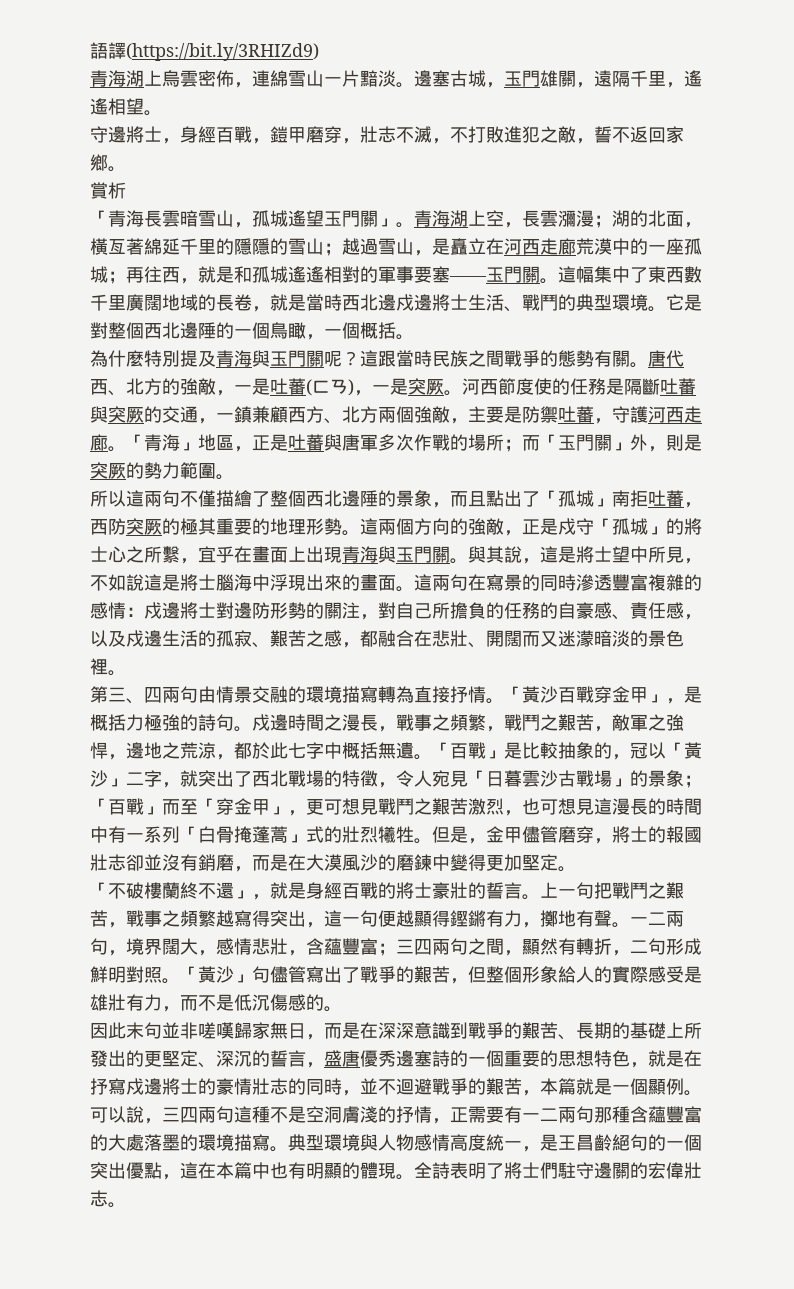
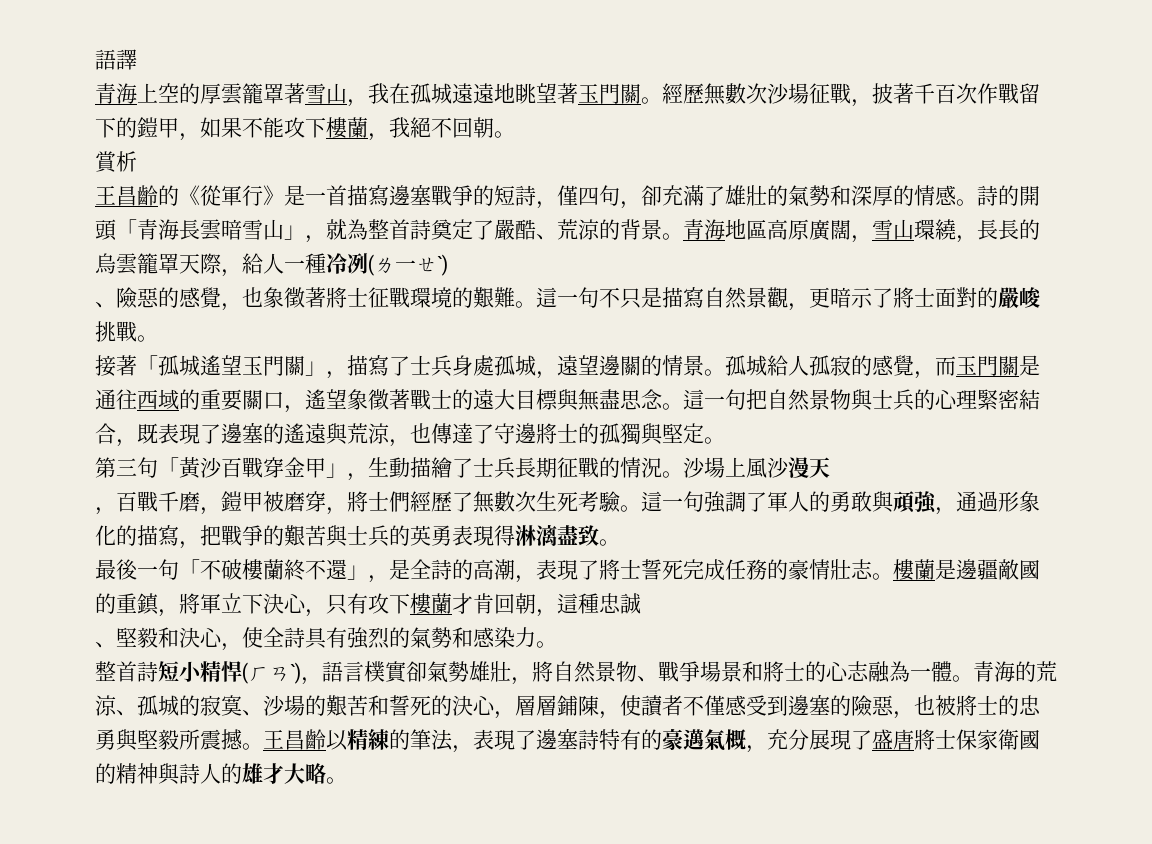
[126,43,319,61] [90,70,702,88] [90,98,162,116] [90,126,684,144] [90,154,126,172] [90,182,126,199] [90,210,702,228] [90,238,702,256] [90,266,702,284] [90,294,702,312] [90,322,414,340] [90,350,684,368] [90,378,696,396] [90,406,702,424] [90,434,702,452] [90,462,234,480] [90,490,702,508] [90,518,702,536] [90,546,702,564] [90,574,702,592] [90,602,702,620] [90,630,684,648] [90,658,126,676] [90,686,504,704] (https://bit.ly/3RHIZd9) // 青海湖上烏雲密佈，連綿雪山一片黯淡。邊塞古城，玉門雄關，遠隔千里，遙遙相望。 // 守邊將士，身經百戰，鎧甲磨穿，壯志不滅，不打敗進犯之敵，誓不返回家鄉。 // 賞析 // 「青海長雲暗雪山，孤城遙望玉門關」。青海湖上空，長雲瀰漫；湖的北面，橫亙著綿延千里的隱隱的雪山；越過雪山，是矗立在河西走廊荒漠中的一座孤城；再往西，就是和孤城遙遙相對的軍事要塞——玉門關。這幅集中了東西數千里廣闊地域的長卷，就是當時西北邊戍邊將士生活、戰鬥的典型環境。它是對整個西北邊陲的一個鳥瞰，一個概括。 // 為什麼特別提及青海與玉門關呢？這跟當時民族之間戰爭的態勢有關。唐代西、北方的強敵，一是吐蕃(ㄈㄢ)，一是突厥。河西節度使的任務是隔斷吐蕃與突厥的交通，一鎮兼顧西方、北方兩個強敵，主要是防禦吐蕃，守護河西走廊。「青海」地區，正是吐蕃與唐軍多次作戰的場所；而「玉門關」外，則是突厥的勢力範圍。 // 所以這兩句不僅描繪了整個西北邊陲的景象，而且點出了「孤城」南拒吐蕃，西防突厥的極其重要的地理形勢。這兩個方向的強敵，正是戍守「孤城」的將士心之所繫，宜乎在畫面上出現青海與玉門關。與其說，這是將士望中所見，不如說這是將士腦海中浮現出來的畫面。這兩句在寫景的同時滲透豐富複雜的感情：戍邊將士對邊防形勢的關注，對自己所擔負的任務的自豪感、責任感，以及戍邊生活的孤寂、艱苦之感，都融合在悲壯、開闊而又迷濛暗淡的景色裡。 // 第三、四兩句由情景交融的環境描寫轉為直接抒情。 -> [95,83,1040,107] [95,117,515,141] [95,151,137,173] [95,184,1040,209] [95,219,1040,243] [95,253,448,277] [95,287,1041,311] [95,321,158,342] [95,355,1040,379] [95,389,1040,413] [95,422,725,447] [95,457,158,478] // 青海上空的厚雲籠罩著雪山，我在孤城遠遠地眺望著玉門關。經歷無數次沙場征戰，披著千百次作戰留下的鎧甲，如果不能攻下樓蘭，我絕不回朝。 // 賞析 // 王昌齡的《從軍行》是一首描寫邊塞戰爭的短詩，僅四句，卻充滿了雄壯的氣勢和深厚的情感。詩的開頭「青海長雲暗雪山」，就為整首詩奠定了嚴酷、荒涼的背景。青海地區高原廣闊，雪山環繞，長長的烏雲籠罩天際，給人一種冷冽(ㄌ一ㄝˋ) // 、險惡的感覺，也象徵著將士征戰環境的艱難。這一句不只是描寫自然景觀，更暗示了將士面對的嚴峻挑戰。 // 接著「孤城遙望玉門關」，描寫了士兵身處孤城，遠望邊關的情景。孤城給人孤寂的感覺，而玉門關是通往西域的重要關口，遙望象徵著戰士的遠大目標與無盡思念。這一句把自然景物與士兵的心理緊密結合，既表現了邊塞的遙遠與荒涼，也傳達了守邊將士的孤獨與堅定。 // 第三句
[684,686,702,703] [90,714,684,732] [90,742,702,760] [90,770,702,788] [90,798,702,816] [90,826,702,844] [90,854,576,872] 是概括力極強的詩句。戍邊時間之漫長，戰事之頻繁，戰鬥之艱苦，敵軍之強悍，邊地之荒涼，都於此七字中概括無遺。「百戰」是比較抽象的，冠以「黃沙」二字，就突出了西北戰場的特徵，令人宛見「日暮雲沙古戰場」的景象；「百戰」而至「穿金甲」，更可想見戰鬥之艱苦激烈，也可想見這漫長的時間中有一系列「白骨掩蓬蒿」式的壯烈犧牲。但是，金甲儘管磨穿，將士的報國壯志卻並沒有銷磨，而是在大漠風沙的磨鍊中變得更加堅定。 // -> [368,457,830,479] [95,491,1040,515] [95,525,620,549] [95,559,179,580] 生動描繪了士兵長期征戰的情況。沙場上風沙漫天 // ，百戰千磨，鎧甲被磨穿，將士們經歷了無數次生死考驗。這一句強調了軍人的勇敢與頑強，通過形象化的描寫，把戰爭的艱苦與士兵的英勇表現得淋漓盡致。 // 最後一句
[270,882,684,900] [90,910,684,928] [90,938,702,956] [90,966,702,984] [90,994,342,1012] [90,1022,702,1040] [90,1050,702,1068] [90,1078,702,1096] [90,1106,702,1124] [90,1134,702,1152] [90,1162,702,1180] [90,1190,108,1207] 就是身經百戰的將士豪壯的誓言。上一句把戰鬥之艱苦，戰事之頻繁越寫得突出，這一句便越顯得鏗鏘有力，擲地有聲。一二兩句，境界闊大，感情悲壯，含蘊豐富；三四兩句之間，顯然有轉折，二句形成鮮明對照。「黃沙」句儘管寫出了戰爭的艱苦，但整個形象給人的實際感受是雄壯有力，而不是低沉傷感的。 // 因此末句並非嗟嘆歸家無日，而是在深深意識到戰爭的艱苦、長期的基礎上所發出的更堅定、深沉的誓言，盛唐優秀邊塞詩的一個重要的思想特色，就是在抒寫戍邊將士的豪情壯志的同時，並不迴避戰爭的艱苦，本篇就是一個顯例。可以說，三四兩句這種不是空洞膚淺的抒情，正需要有一二兩句那種含蘊豐富的大處落墨的環境描寫。典型環境與人物感情高度統一，是王昌齡絕句的一個突出優點，這在本篇中也有明顯的體現。全詩表明了將士們駐守邊關的宏偉壯志 -> [389,559,1040,583] [95,593,641,617] [95,627,557,651] [95,661,1057,685] [95,694,1041,719] [95,728,1040,753] [95,763,326,785] 是全詩的高潮，表現了將士誓死完成任務的豪情壯志。樓蘭是邊疆敵國的重鎮，將軍立下決心，只有攻下樓蘭才肯回朝，這種忠誠 // 、堅毅和決心，使全詩具有強烈的氣勢和感染力。 // 整首詩短小精悍(ㄏㄢˋ)，語言樸實卻氣勢雄壯，將自然景物、戰爭場景和將士的心志融為一體。青海的荒涼、孤城的寂寞、沙場的艱苦和誓死的決心，層層鋪陳，使讀者不僅感受到邊塞的險惡，也被將士的忠勇與堅毅所震撼。王昌齡以精練的筆法，表現了邊塞詩特有的豪邁氣概，充分展現了盛唐將士保家衛國的精神與詩人的雄才大略

